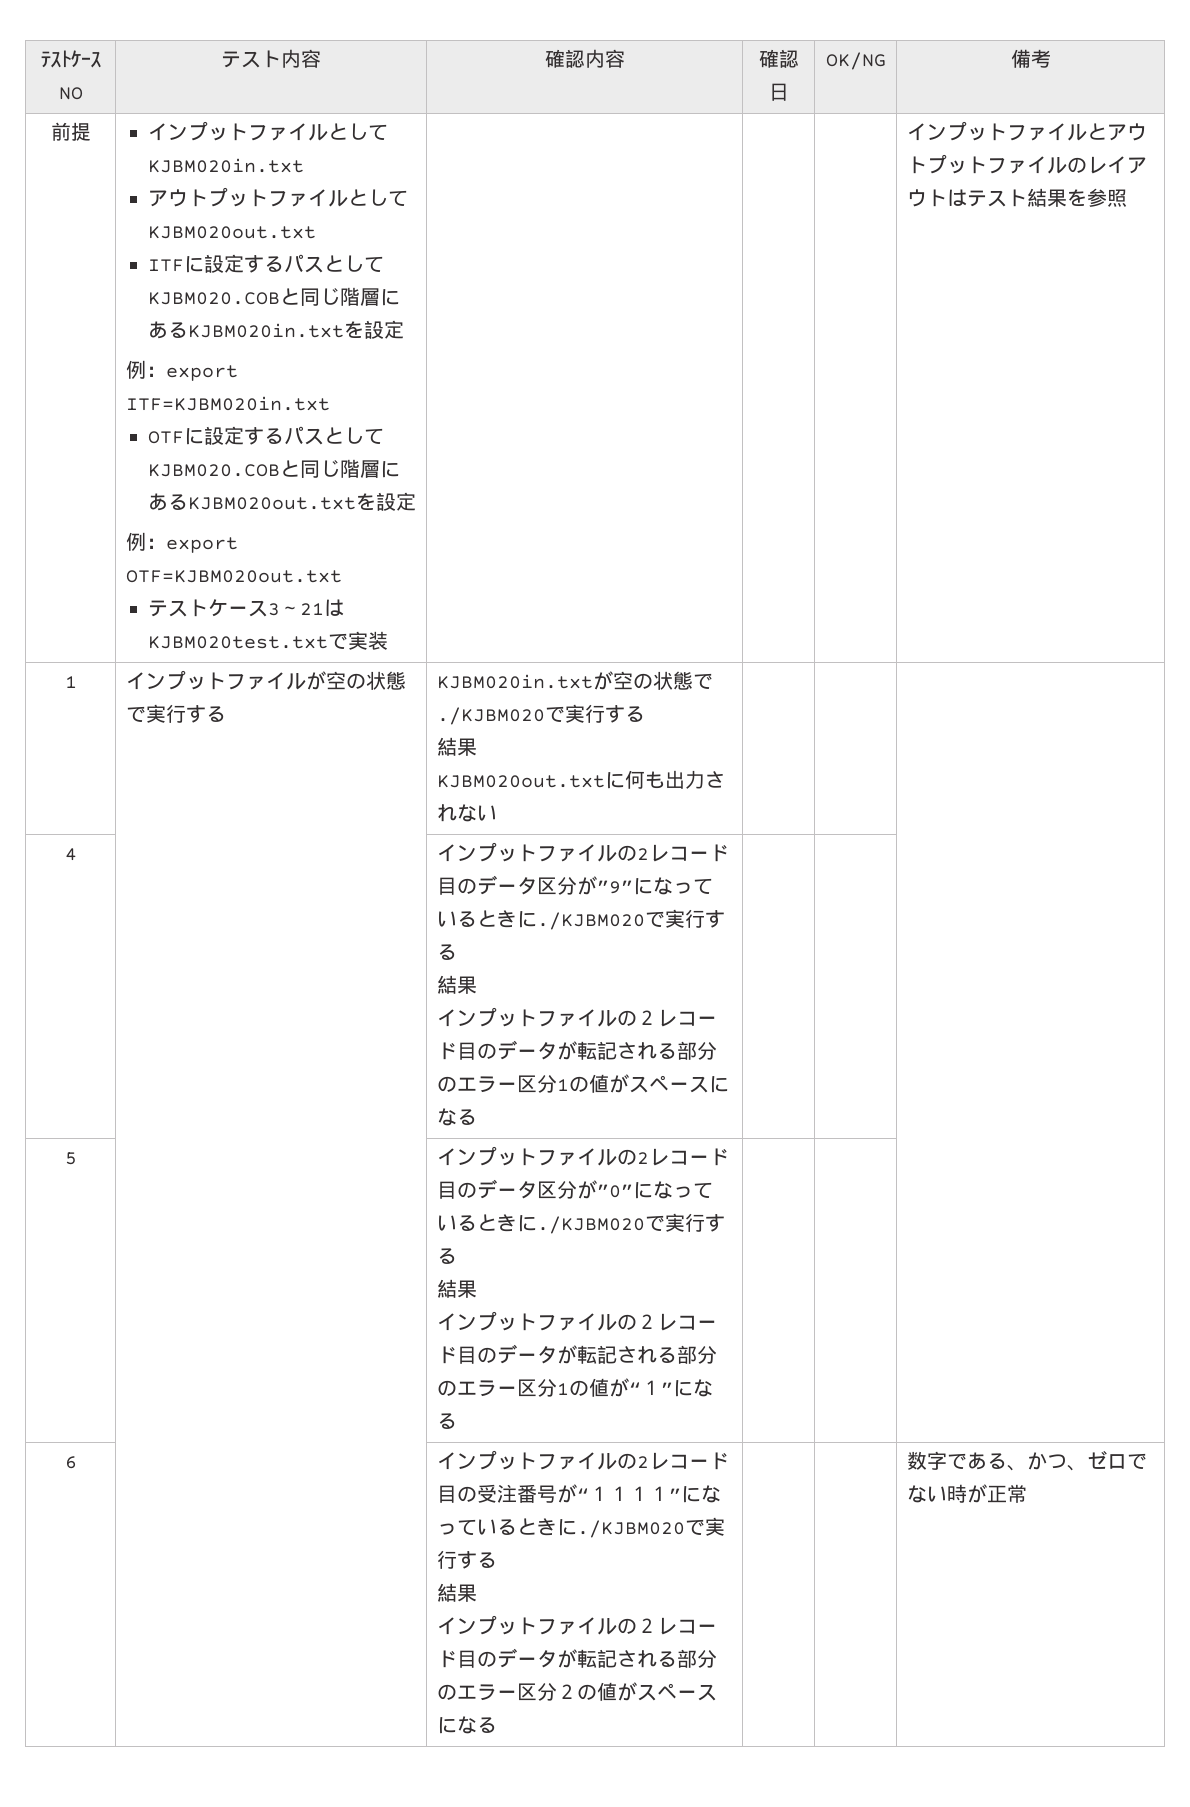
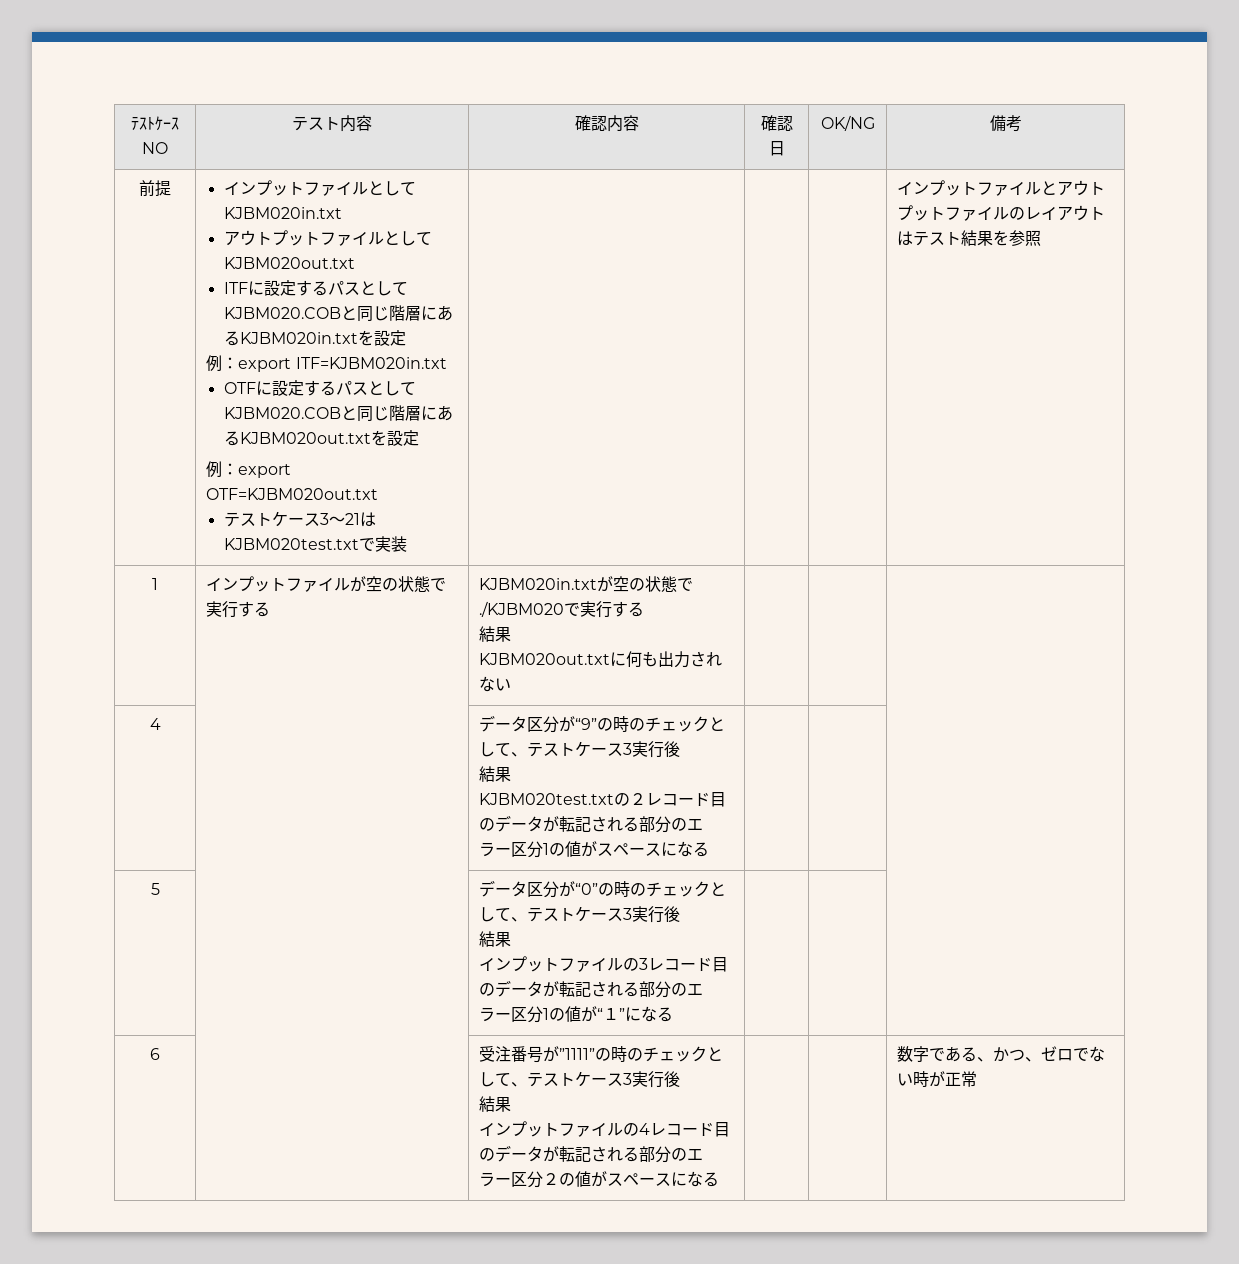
[436,842,729,862] [436,875,713,895] [436,909,725,930] [436,944,457,960] [436,975,477,994] [436,1007,617,1027] インプットファイルの2レコード目のデータ区分が”9”になっているときに./KJBM020で実行する // 結果 // インプットファイル -> [479,715,726,733] [479,741,681,758] [479,766,512,782] [479,793,615,805] データ区分が“9”の時のチェックとして、テストケース3実行後 // 結果 // KJBM020test.txt
[436,1146,729,1166] [436,1179,713,1199] [436,1213,725,1234] [436,1248,457,1264] [436,1279,477,1298] [436,1311,657,1331] インプットファイルの2レコード目のデータ区分が”0”になっているときに./KJBM020で実行する // 結果 // インプットファイルの２ -> [479,880,727,898] [479,906,681,923] [479,931,512,947] [479,956,649,972] データ区分が“0”の時のチェックとして、テストケース3実行後 // 結果 // インプットファイルの3
[436,1450,729,1470] [436,1484,721,1503] [436,1517,725,1538] [436,1550,497,1569] [436,1583,477,1602] [436,1615,657,1635] インプットファイルの2レコード目の受注番号が“１１１１”になっているときに./KJBM020で実行する // 結果 // インプットファイルの２ -> [479,1046,724,1063] [479,1071,681,1088] [479,1096,512,1112] [479,1121,651,1137] 受注番号が”1111”の時のチェックとして、テストケース3実行後 // 結果 // インプットファイルの4

